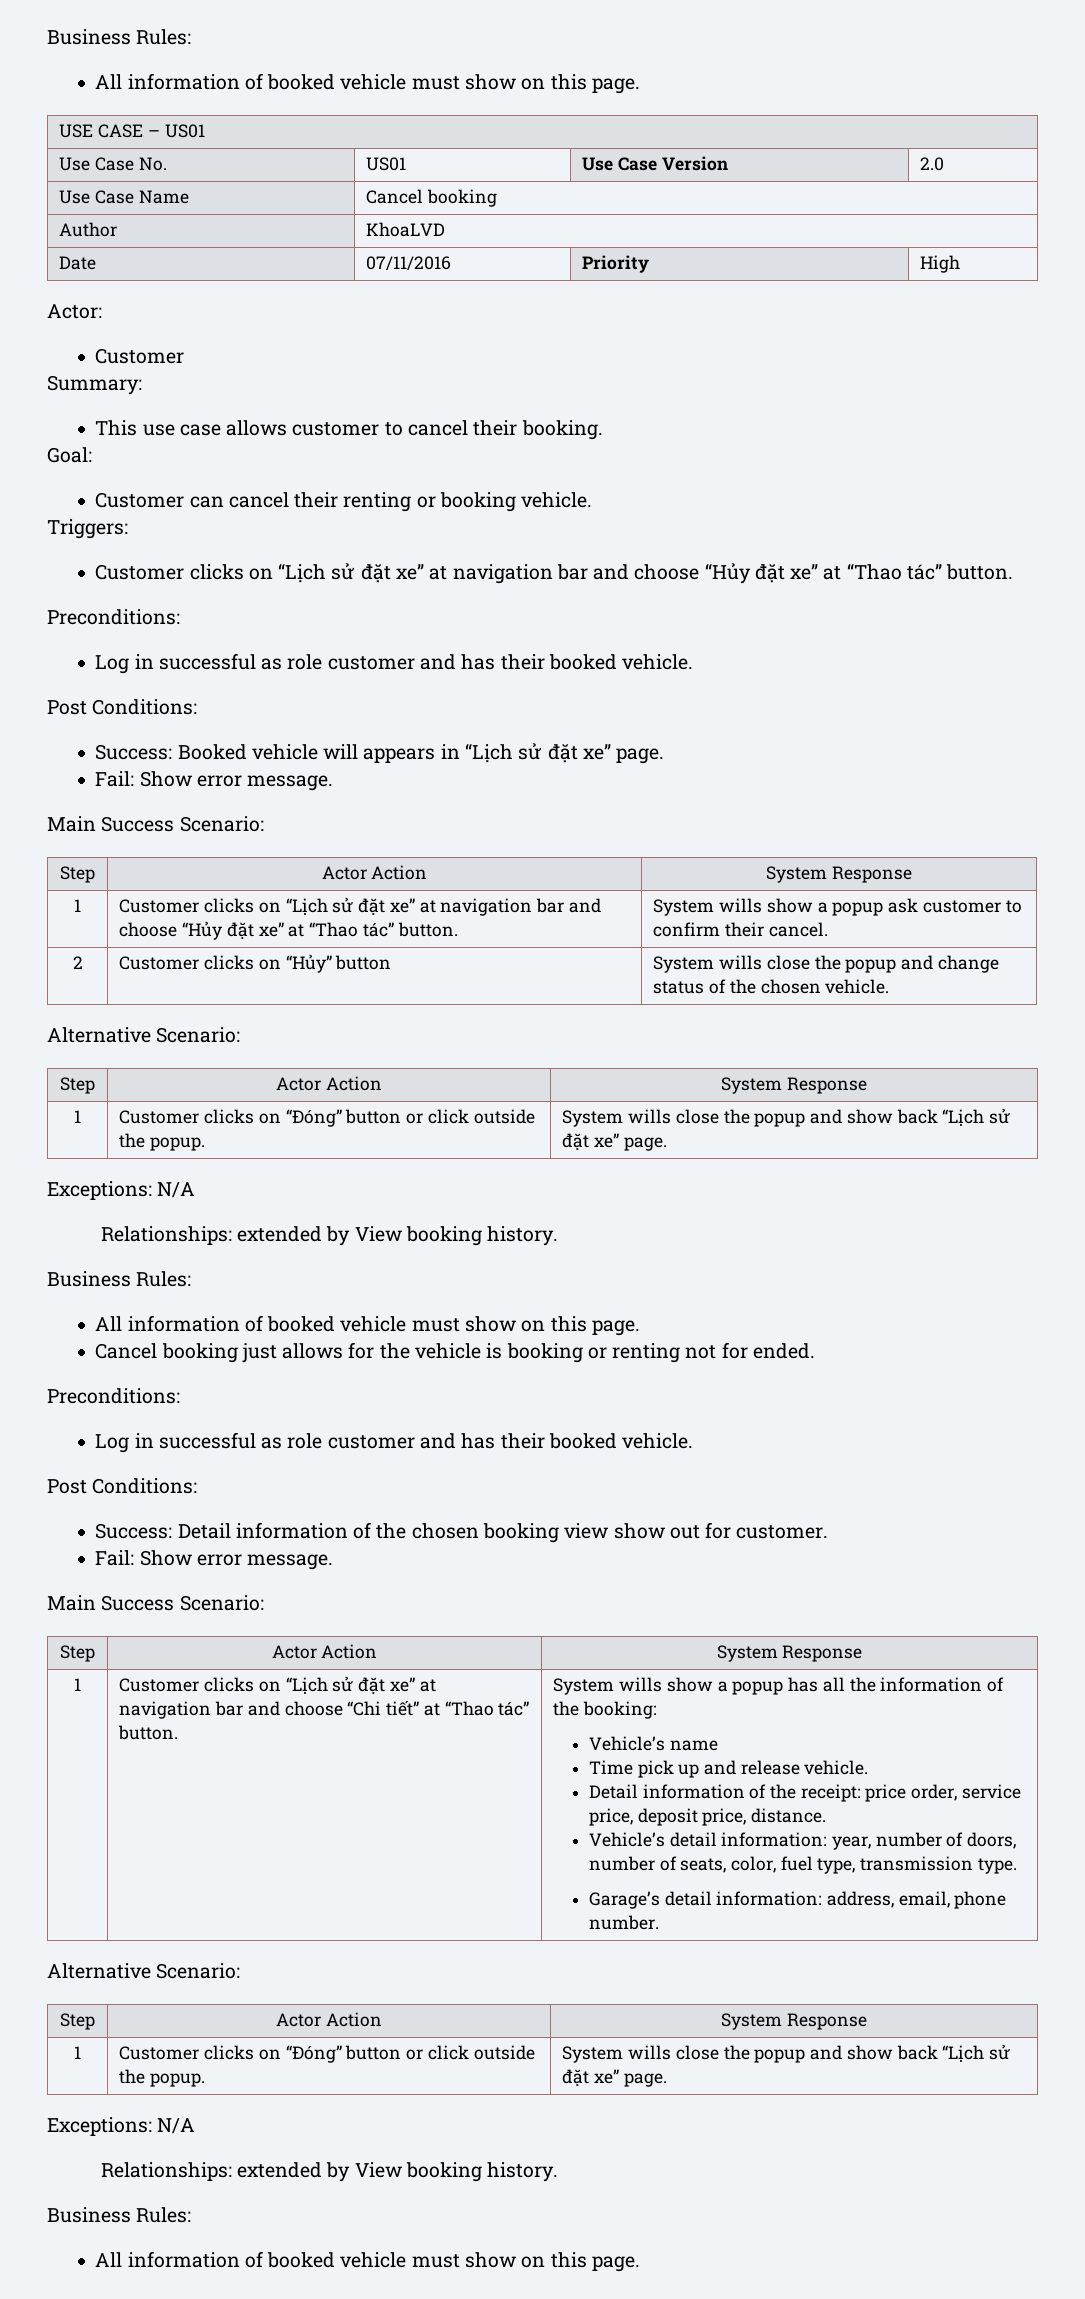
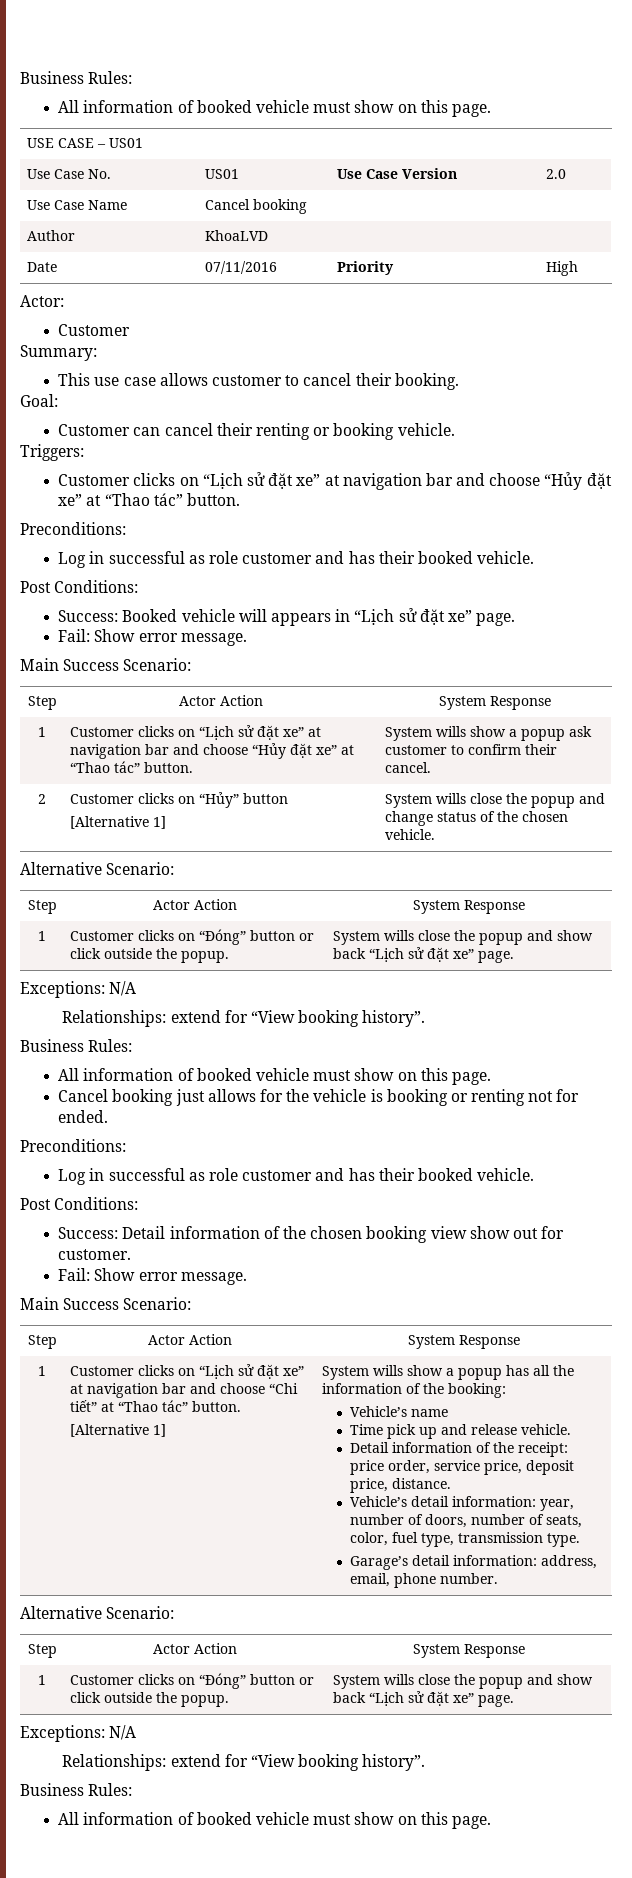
(392, 962) none -> [69,816,166,829] // [Alternative 1]
[237,1226,559,1246] extended by View booking history. -> [170,1010,426,1027] extend for “View booking history”.
(179, 1732) none -> [69,1424,166,1437] // [Alternative 1]
[237,2162,559,2182] extended by View booking history. -> [170,1754,426,1771] extend for “View booking history”.

